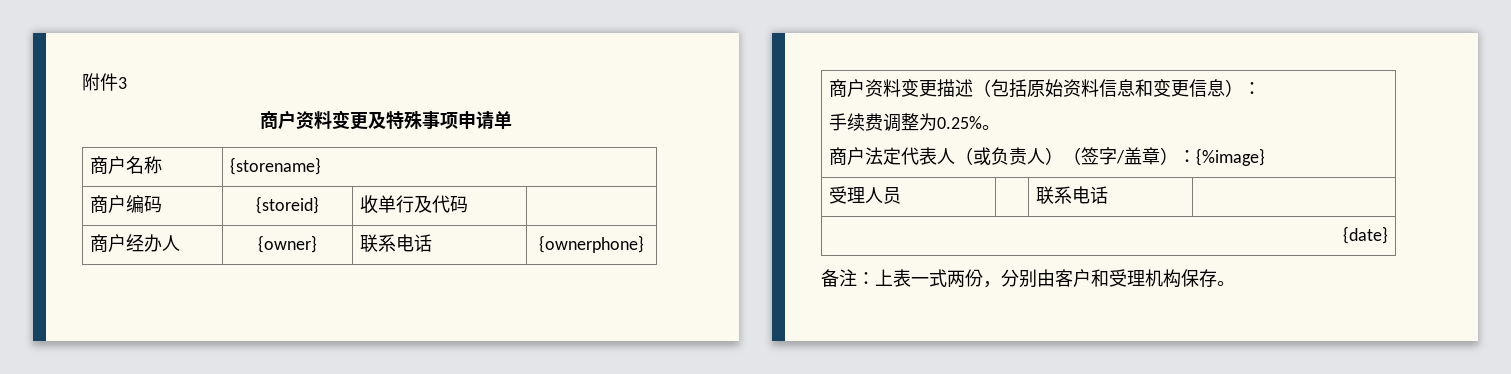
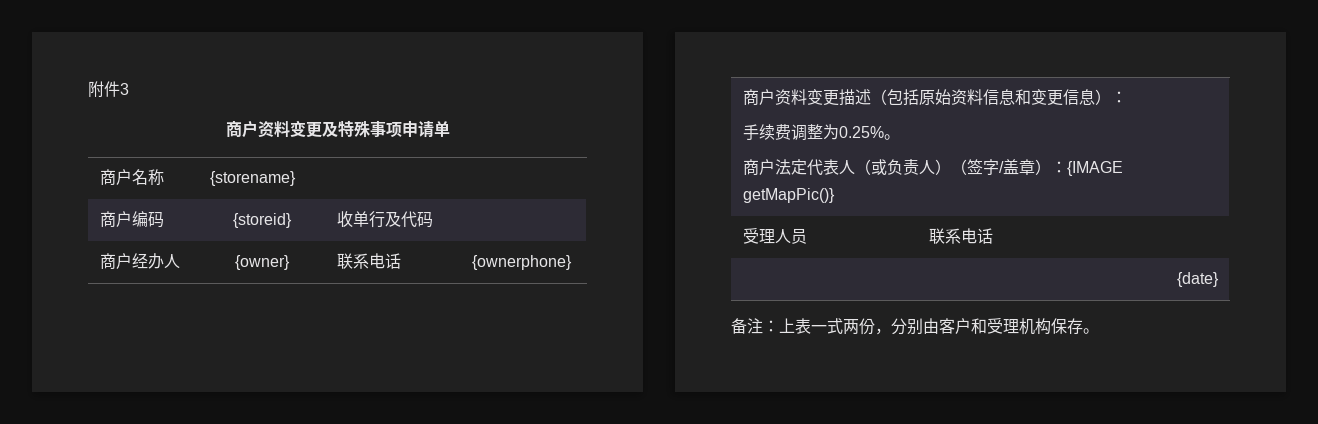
[1195,148,1265,166] {%image} -> [1066,161,1123,176] [742,188,835,203] {IMAGE getMapPic()}

